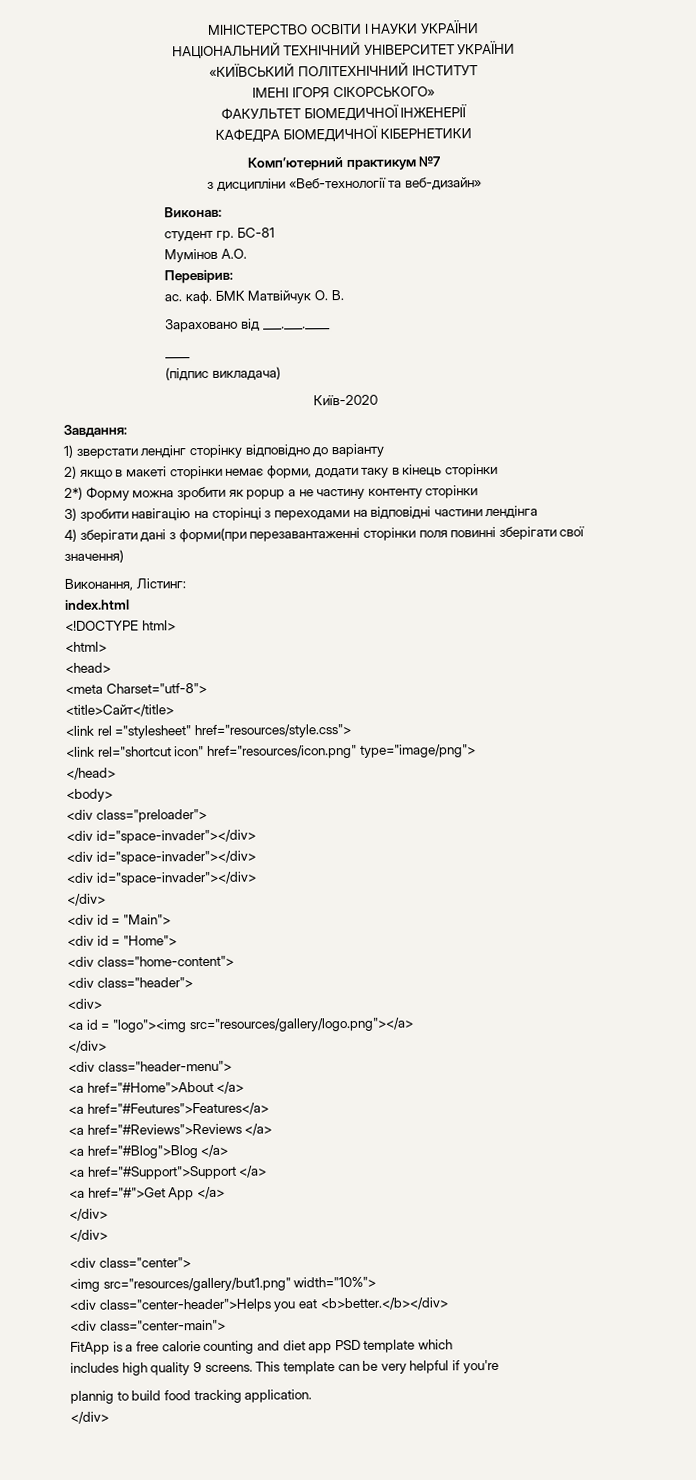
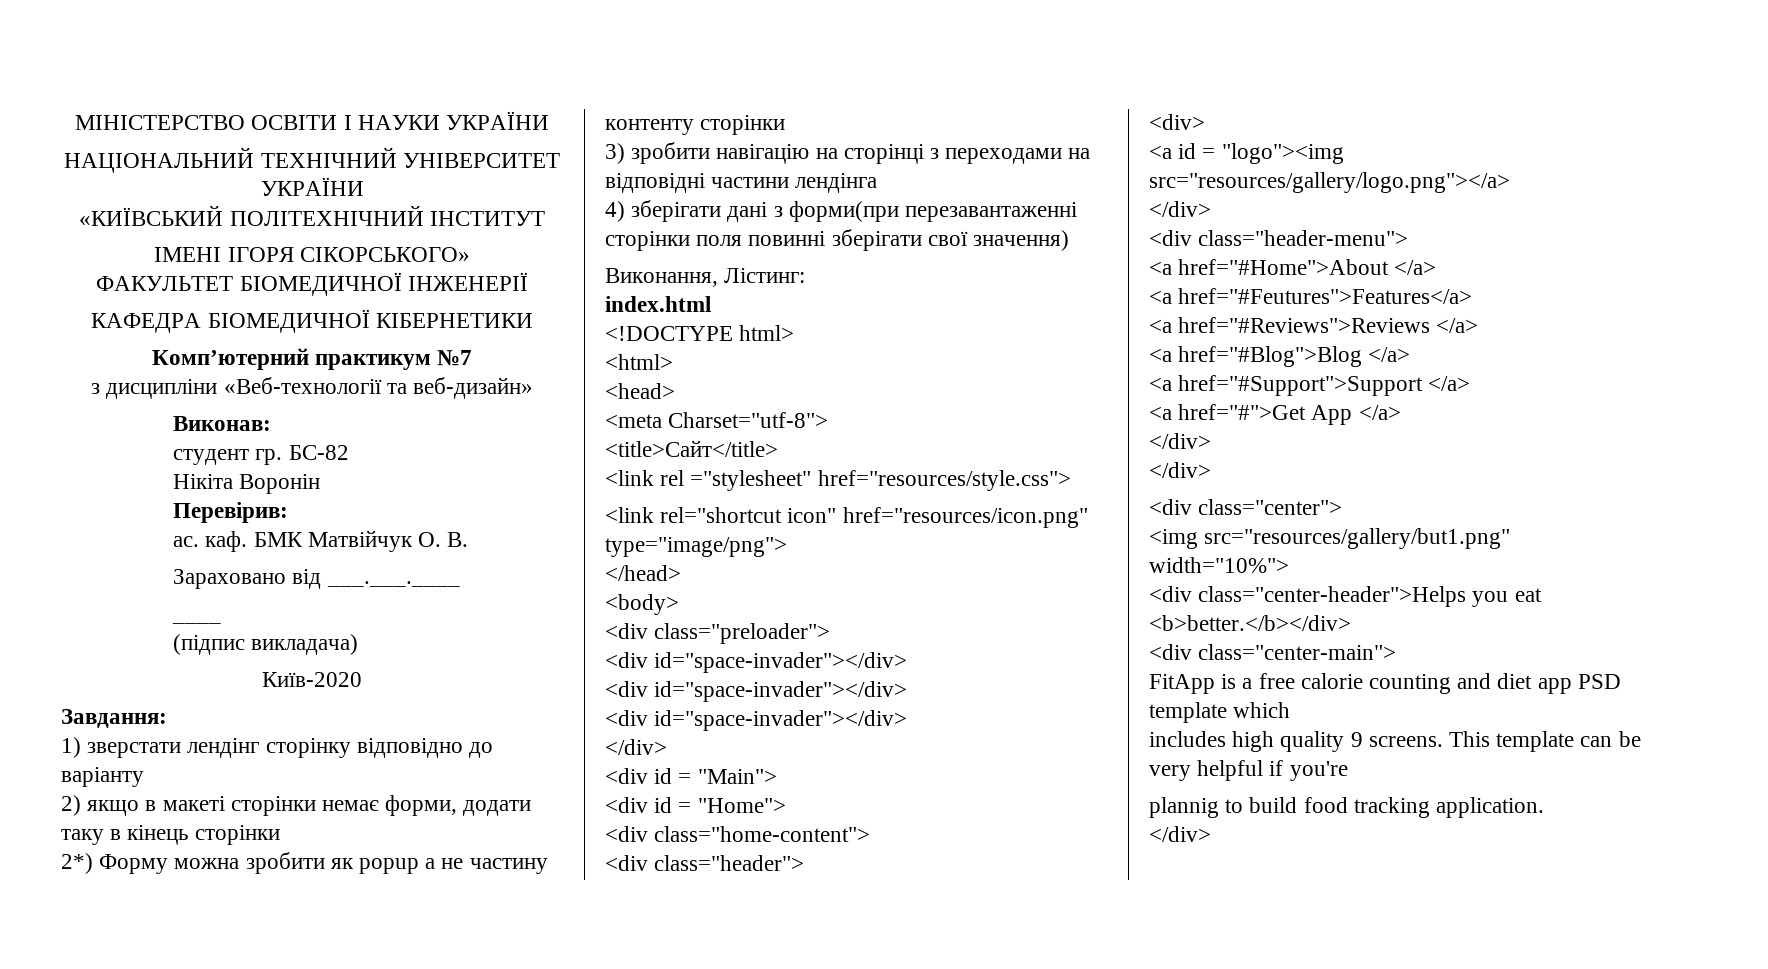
[236,227,275,238] [164,248,248,263] БС-81 // Мумінов А.О. -> [288,445,349,460] [173,474,321,494] БС-82 // Нікіта Воронін

